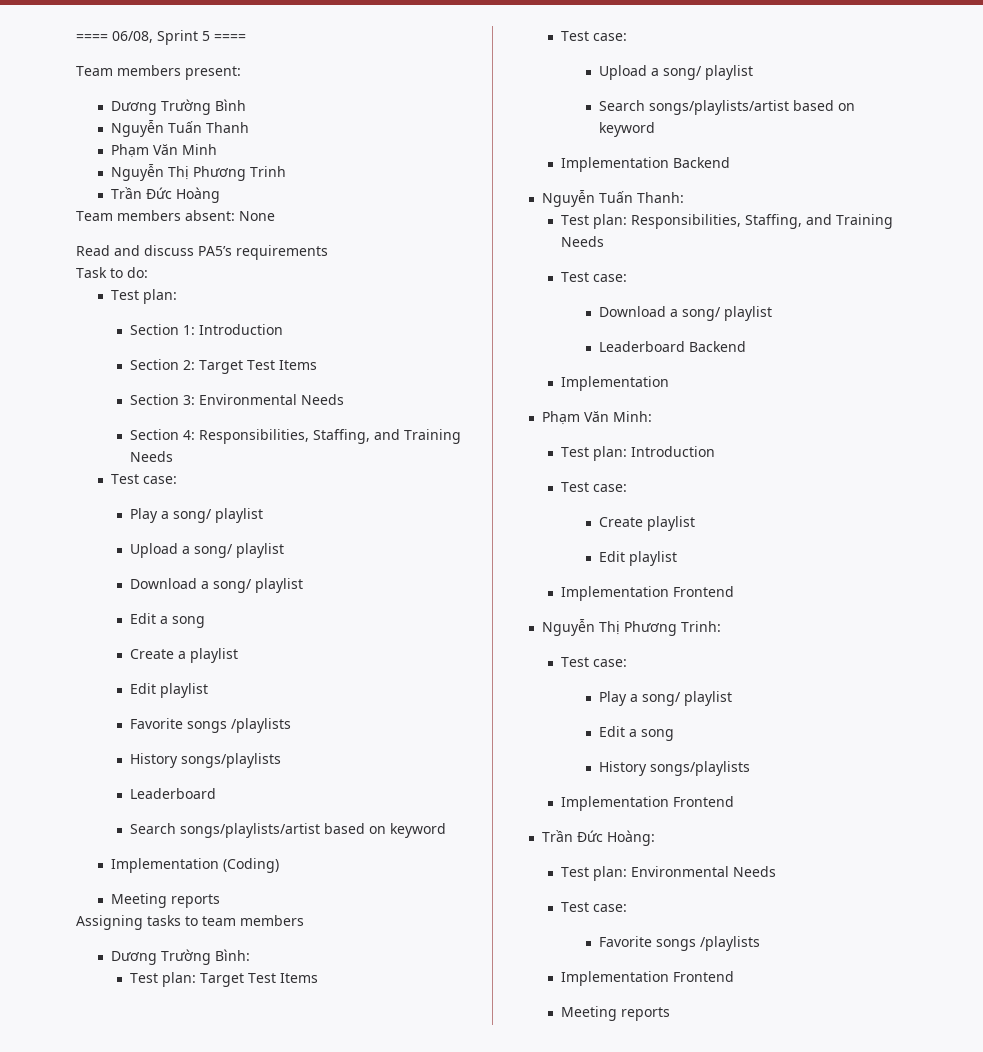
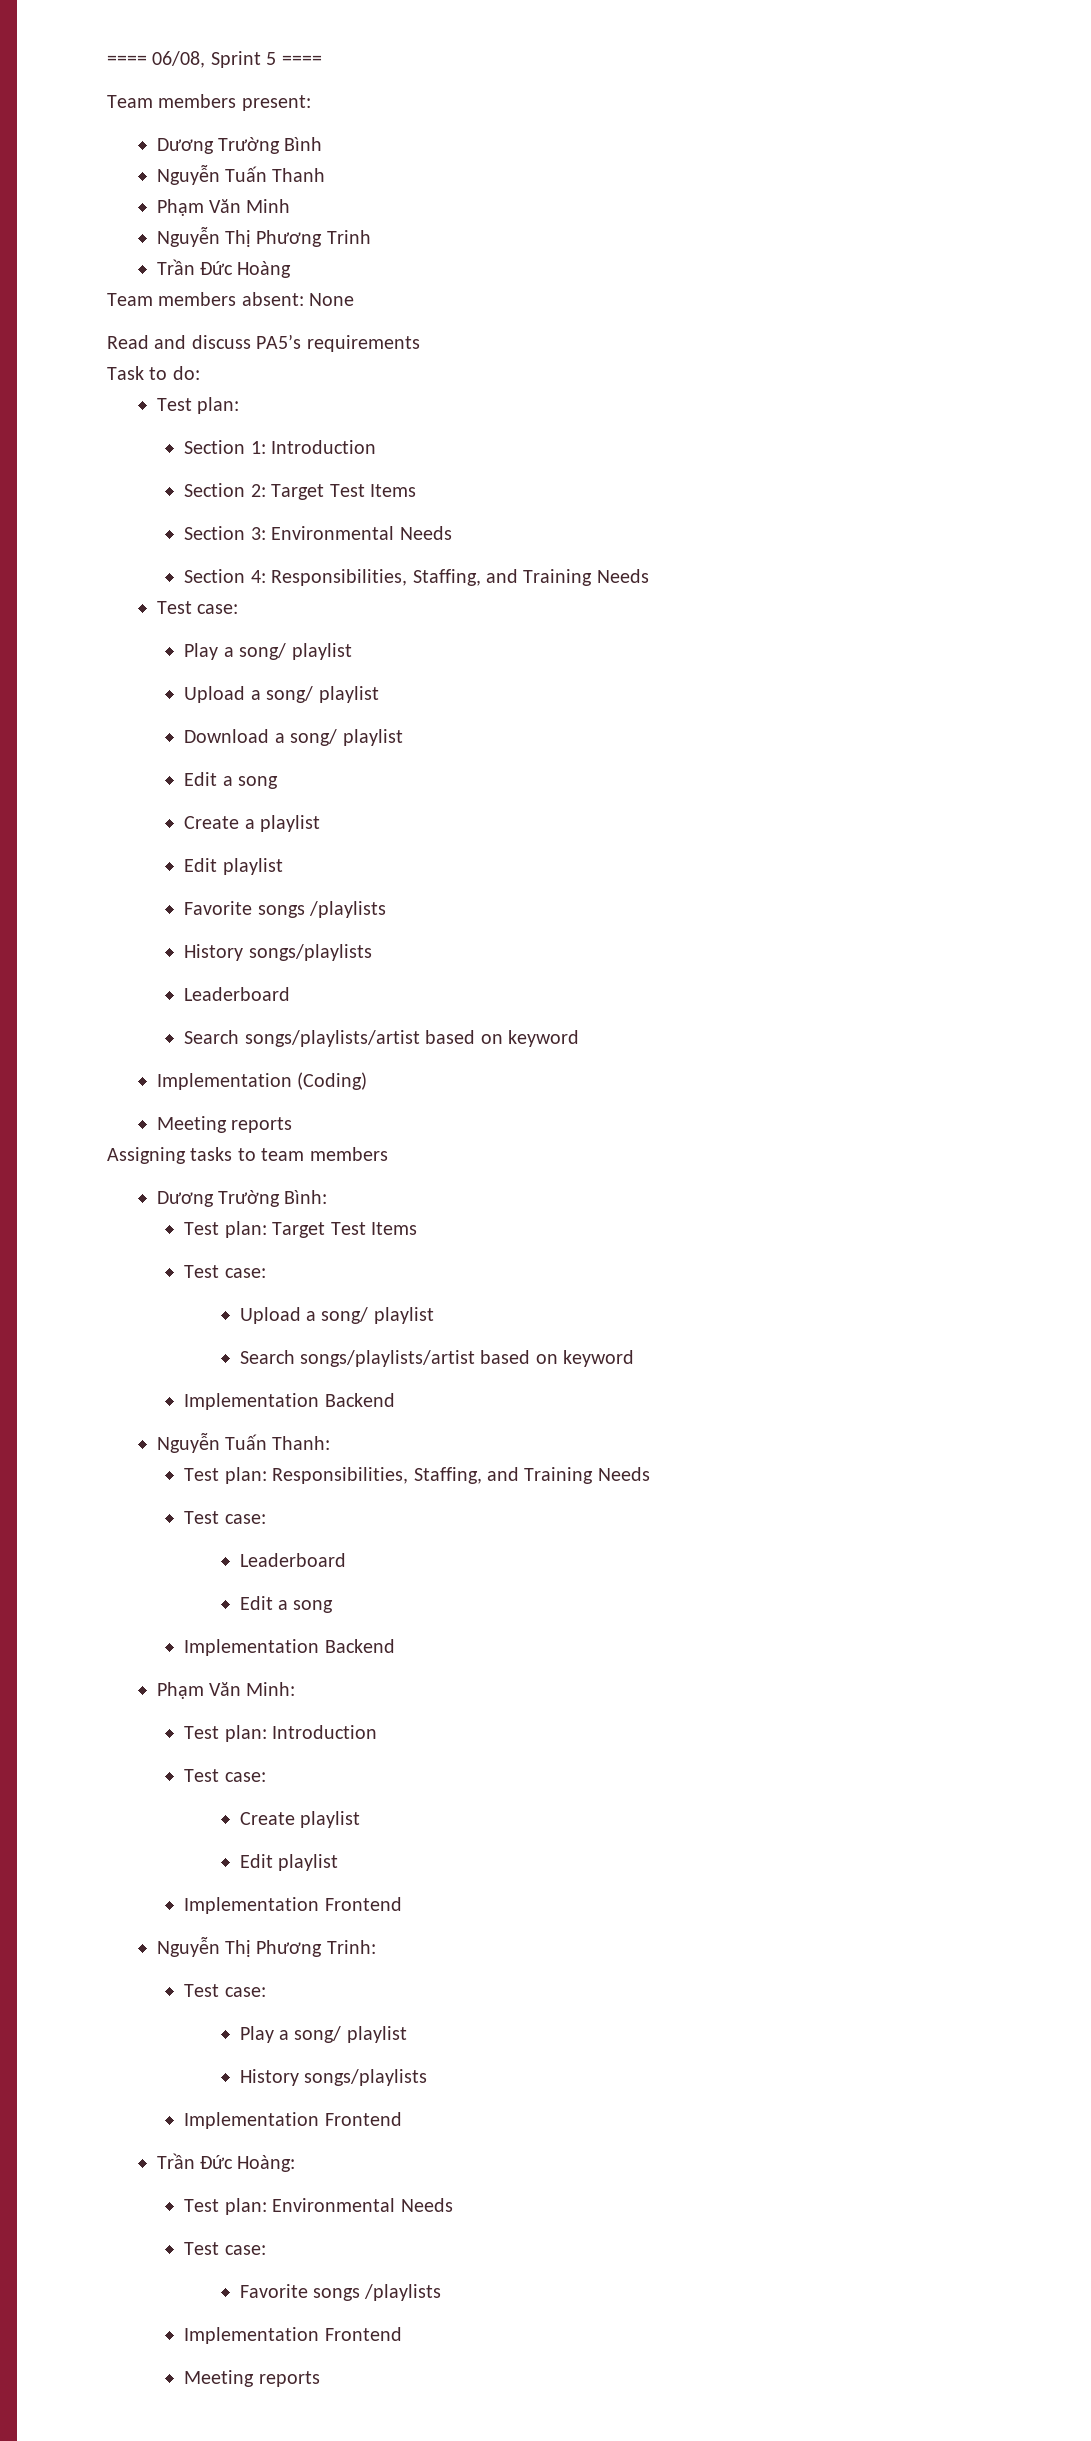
[598,306,772,321] [598,341,746,352] [560,376,669,391] Download a song/ playlist // Leaderboard Backend // Implementation -> [239,1553,346,1567] [239,1596,334,1613] [184,1639,395,1656] Leaderboard // Edit a song // Implementation Backend
[598,726,674,741] // Edit a song -> (407, 2034) none

